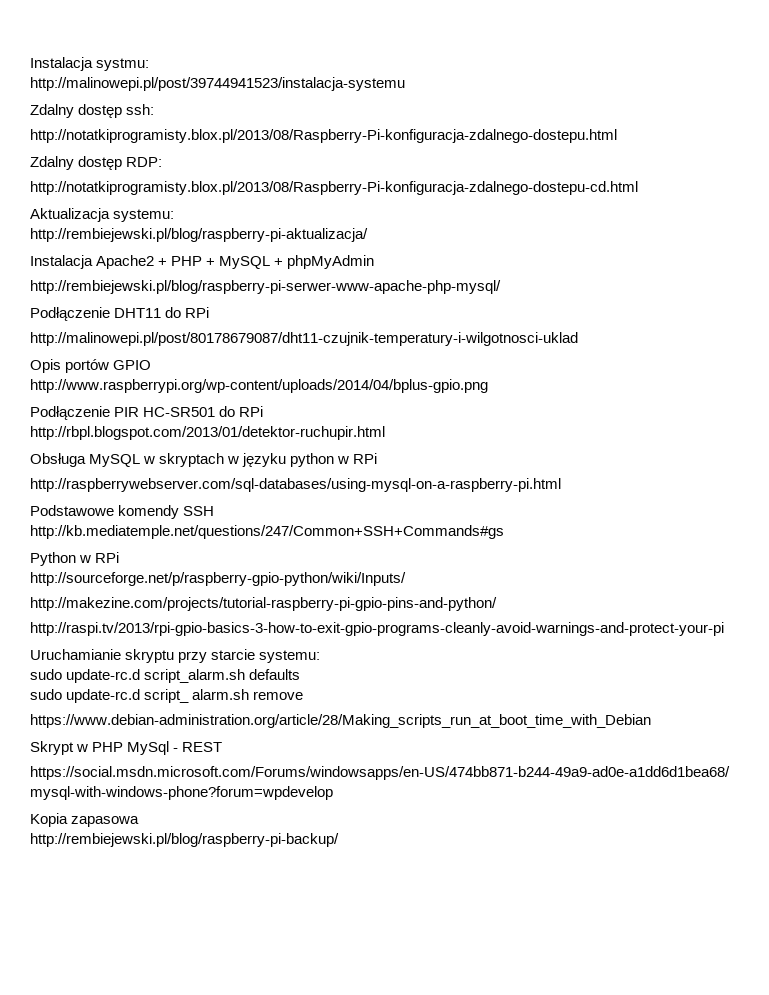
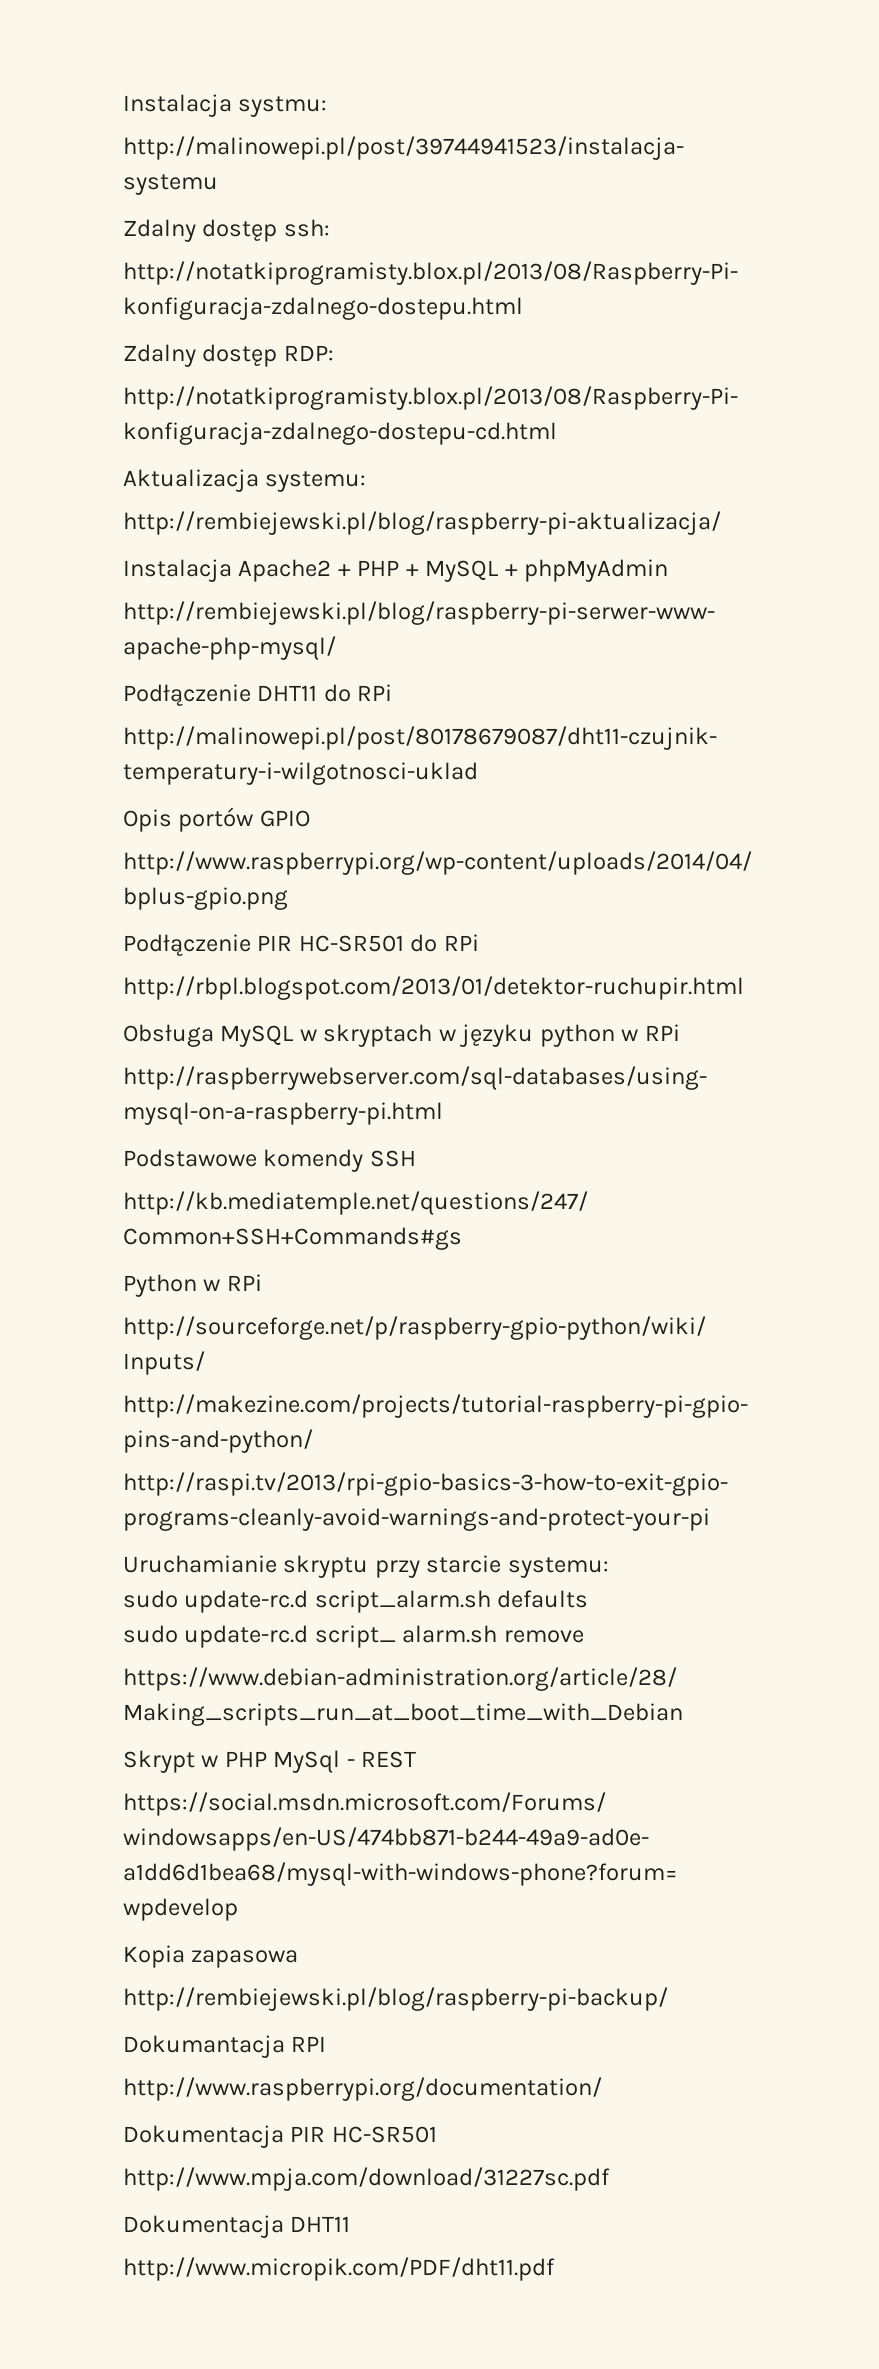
(339, 840) none -> [123,2035,327,2058] [123,2077,602,2101] [123,2125,437,2148] [123,2167,610,2191] [123,2215,351,2238] [123,2257,555,2281] // Dokumantacja RPI // http://www.raspberrypi.org/documentation/ // Dokumentacja PIR HC-SR501 // http://www.mpja.com/download/31227sc.pdf // Dokumentacja DHT11 // http://www.micropik.com/PDF/dht11.pdf

